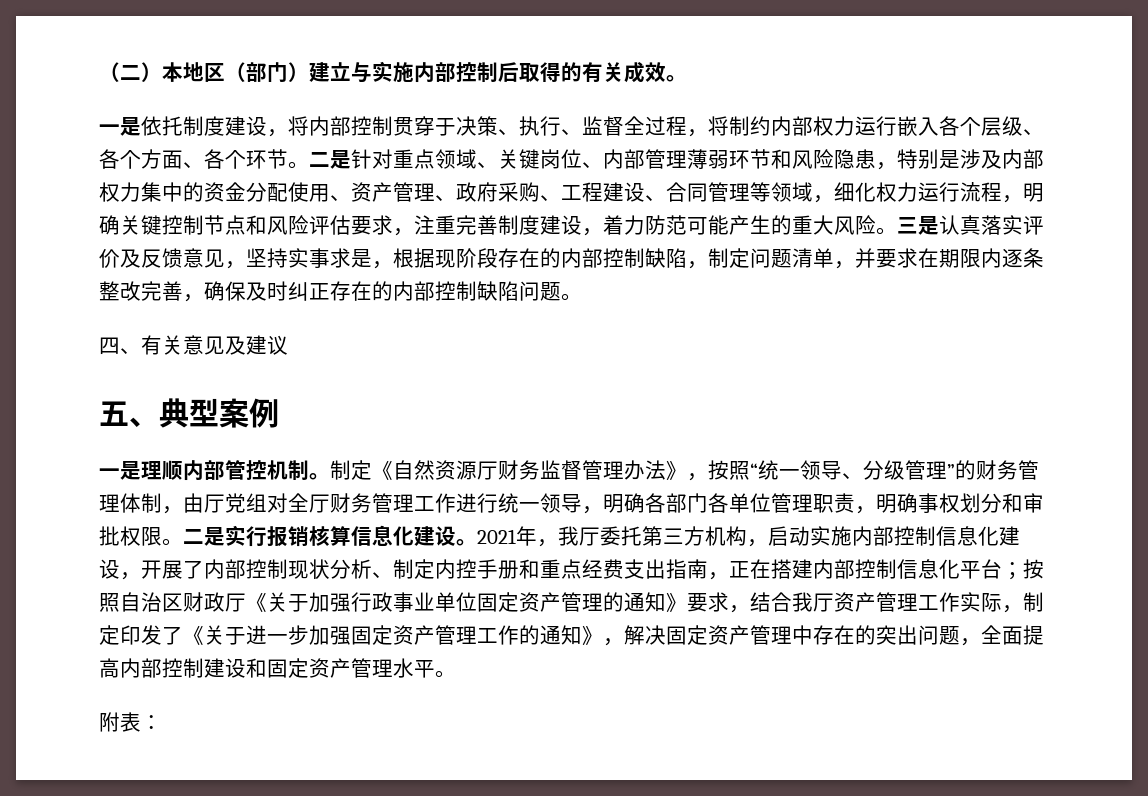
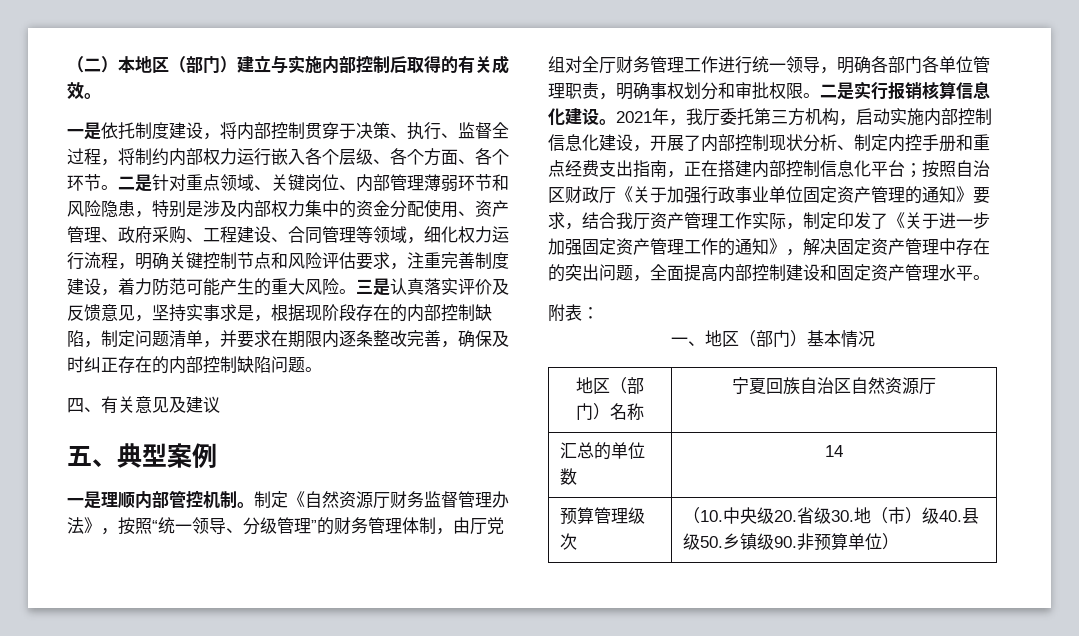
(162, 722) none -> [670,330,875,348] [576,377,644,394] [576,403,644,420] [732,377,936,395] [560,442,646,460] [560,468,578,485] [825,445,843,457] [560,507,646,525] [560,533,578,550] [683,507,980,524] [683,533,900,551] // 一、地区（部门）基本情况 // 地区（部门）名称 | 宁夏回族自治区自然资源厅 // 汇总的单位数 | 14 // 预算管理级次 | （10.中央级20.省级30.地（市）级40.县级50.乡镇级90.非预算单位）

